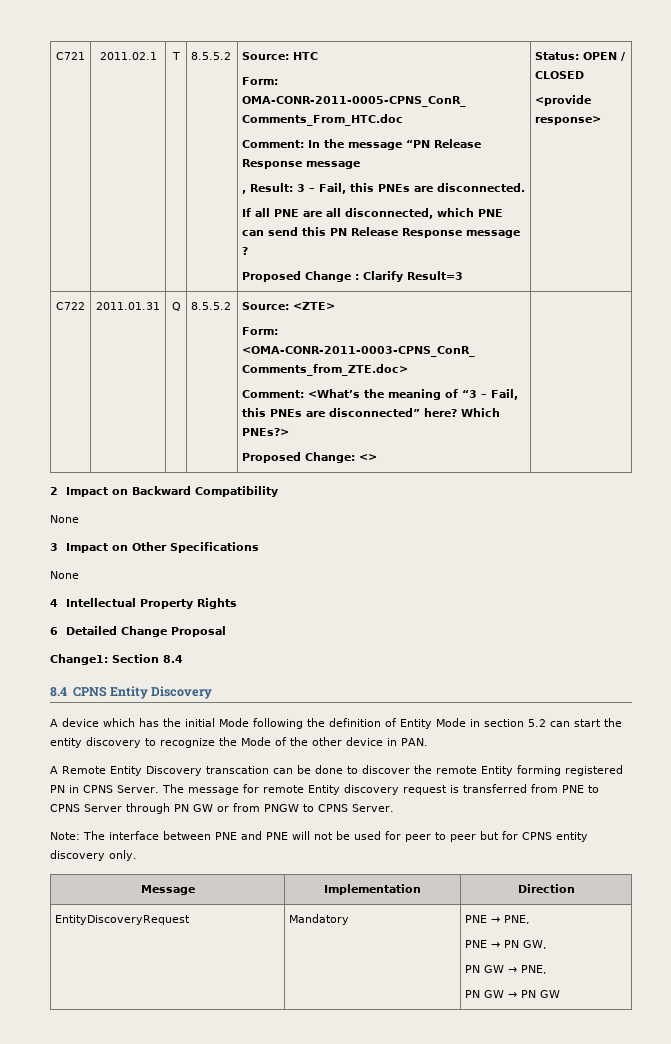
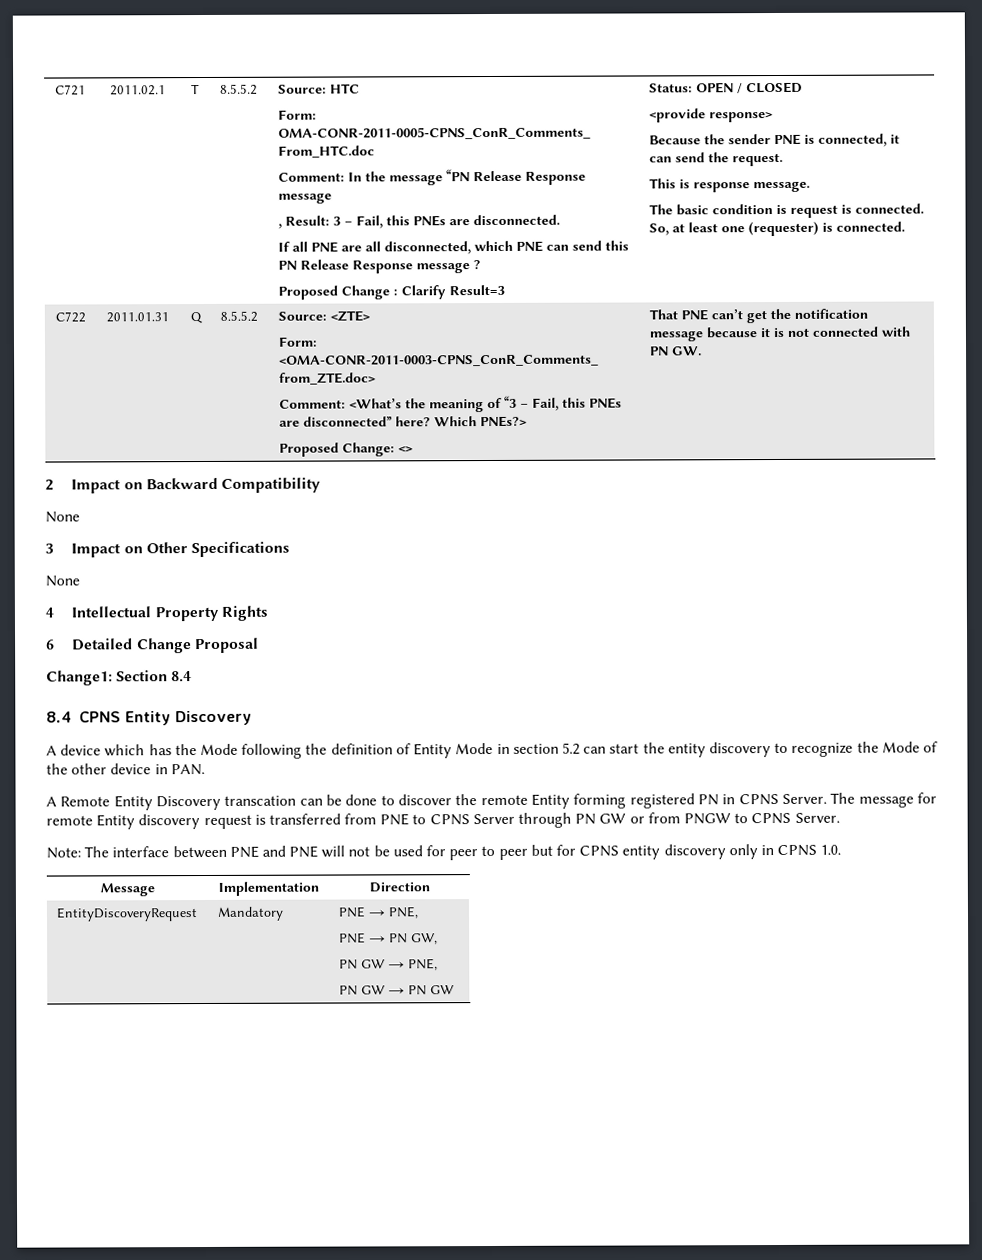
(602, 120) none -> [649,133,901,147] [649,152,784,167] [649,178,811,193] [649,203,925,218] [649,221,906,237] // Because the sender PNE is connected, it can send the request. // This is response message. // The basic condition is request is connected. So, at least one (requester) is connected.
(378, 457) none -> [649,308,869,324] [649,326,911,342] [650,346,703,356] That PNE can’t get the notification message because it is not connected with PN GW.
[185,718,215,727] initial -> (197, 750) none
[109,850,137,861] only. -> [728,844,842,860] only in CPNS 1.0.

